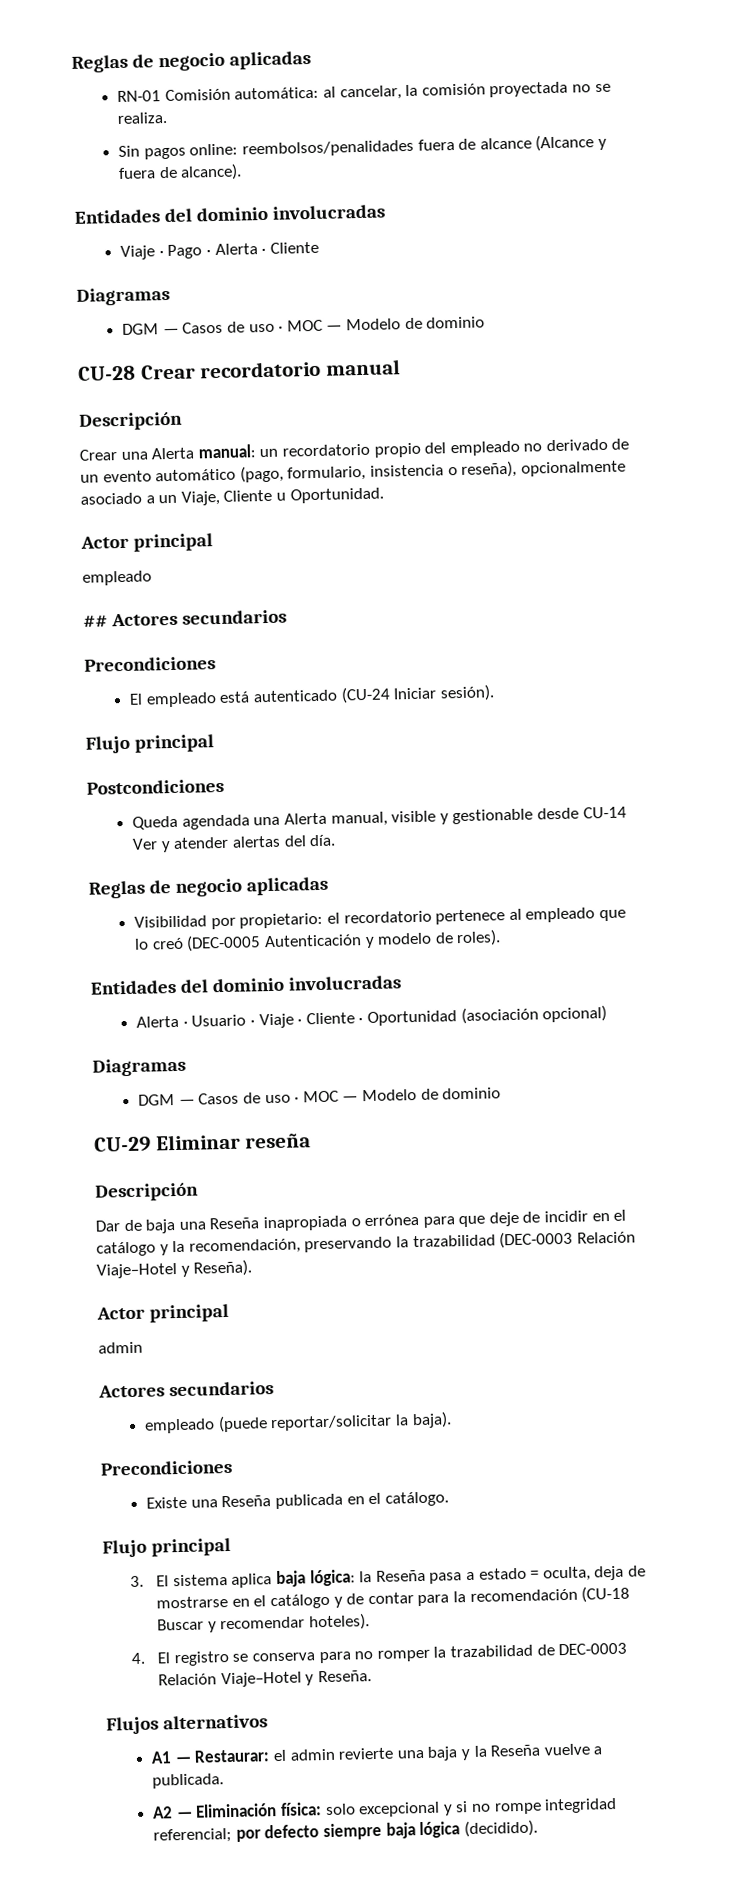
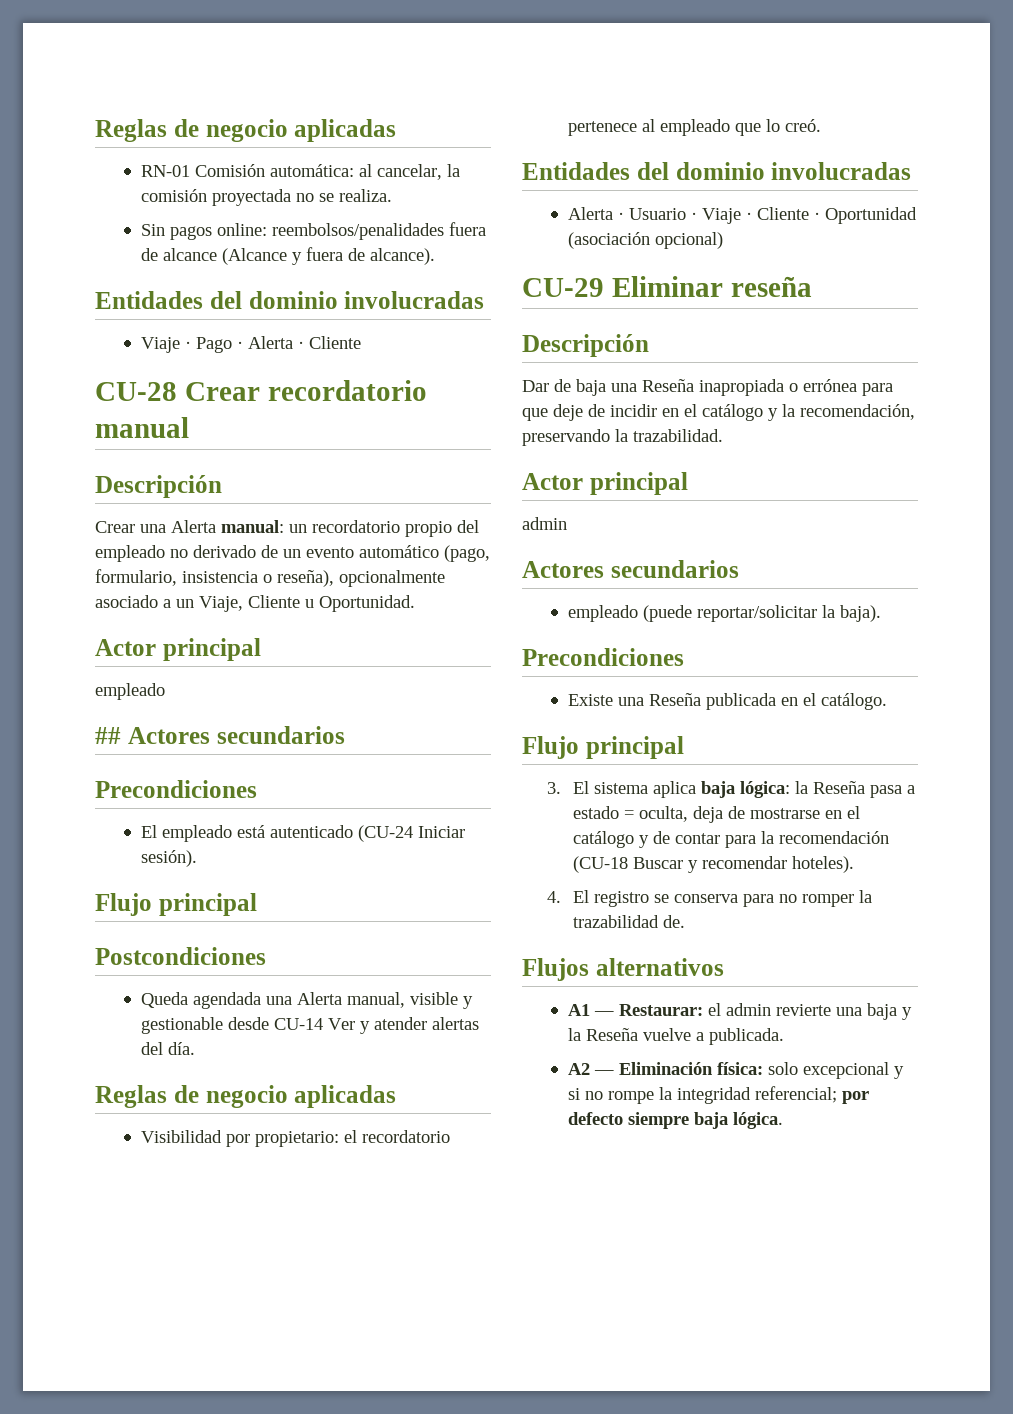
[76,286,170,306] [122,316,486,335] // Diagramas // DGM — Casos de uso · MOC — Modelo de dominio -> (361, 342) none
[151,929,502,952] creó (DEC-0005 Autenticación y modelo de roles). -> [784,119,821,132] creó.
[92,1057,186,1077] [138,1087,502,1106] // Diagramas // DGM — Casos de uso · MOC — Modelo de dominio -> (723, 240) none
[412,1230,636,1249] [96,1259,253,1279] trazabilidad (DEC-0003 Relación Viaje–Hotel y Reseña). -> [633,429,723,442] trazabilidad.
[536,1642,628,1656] [158,1670,372,1688] de DEC-0003 Relación Viaje–Hotel y Reseña. -> [662,915,685,928] de.
(542, 1808) none -> [658,1087,672,1100] la
[419,1819,538,1839] lógica (decidido). -> [732,1112,783,1129] lógica.

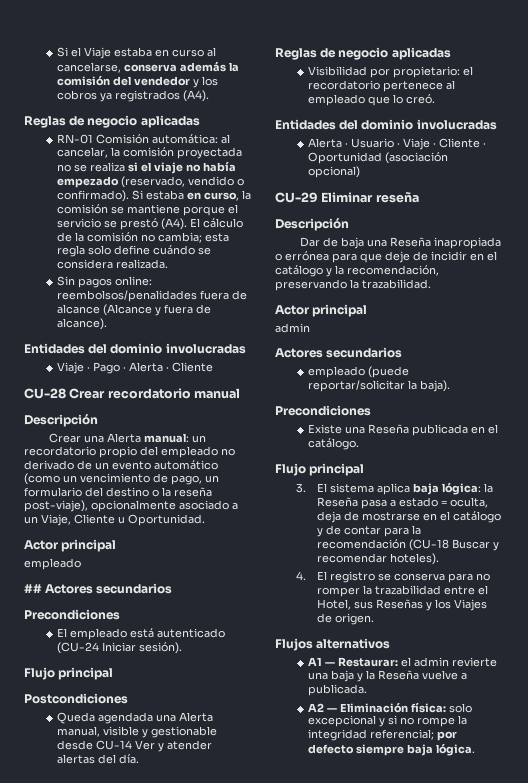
(95, 130) none -> [57,47,217,59] [57,61,240,73] [57,75,219,88] [57,90,210,102] Si el Viaje estaba en curso al cancelarse, conserva además la comisión del vendedor y los cobros ya registrados (A4). //
[338,189,392,202] realiza. -> [90,161,237,174] [57,176,245,188] [57,190,252,202] [57,204,239,216] [57,218,244,230] [57,232,230,243] [57,245,212,257] [57,259,169,269] realiza si el viaje no había empezado (reservado, vendido o confirmado). Si estaba en curso, la comisión se mantiene porque el servicio se prestó (A4). El cálculo de la comisión no cambia; esta regla solo define cuándo se considera realizada.
[444,545,490,562] [95,569,334,587] (pago, formulario, insistencia o reseña), -> [24,473,219,485] [24,487,212,497] [24,500,88,512] (como un vencimiento de pago, un formulario del destino o la reseña post-viaje),
[662,915,685,928] de. -> [444,585,489,595] [317,599,488,611] [317,613,375,625] entre el Hotel, sus Reseñas y los Viajes de origen.

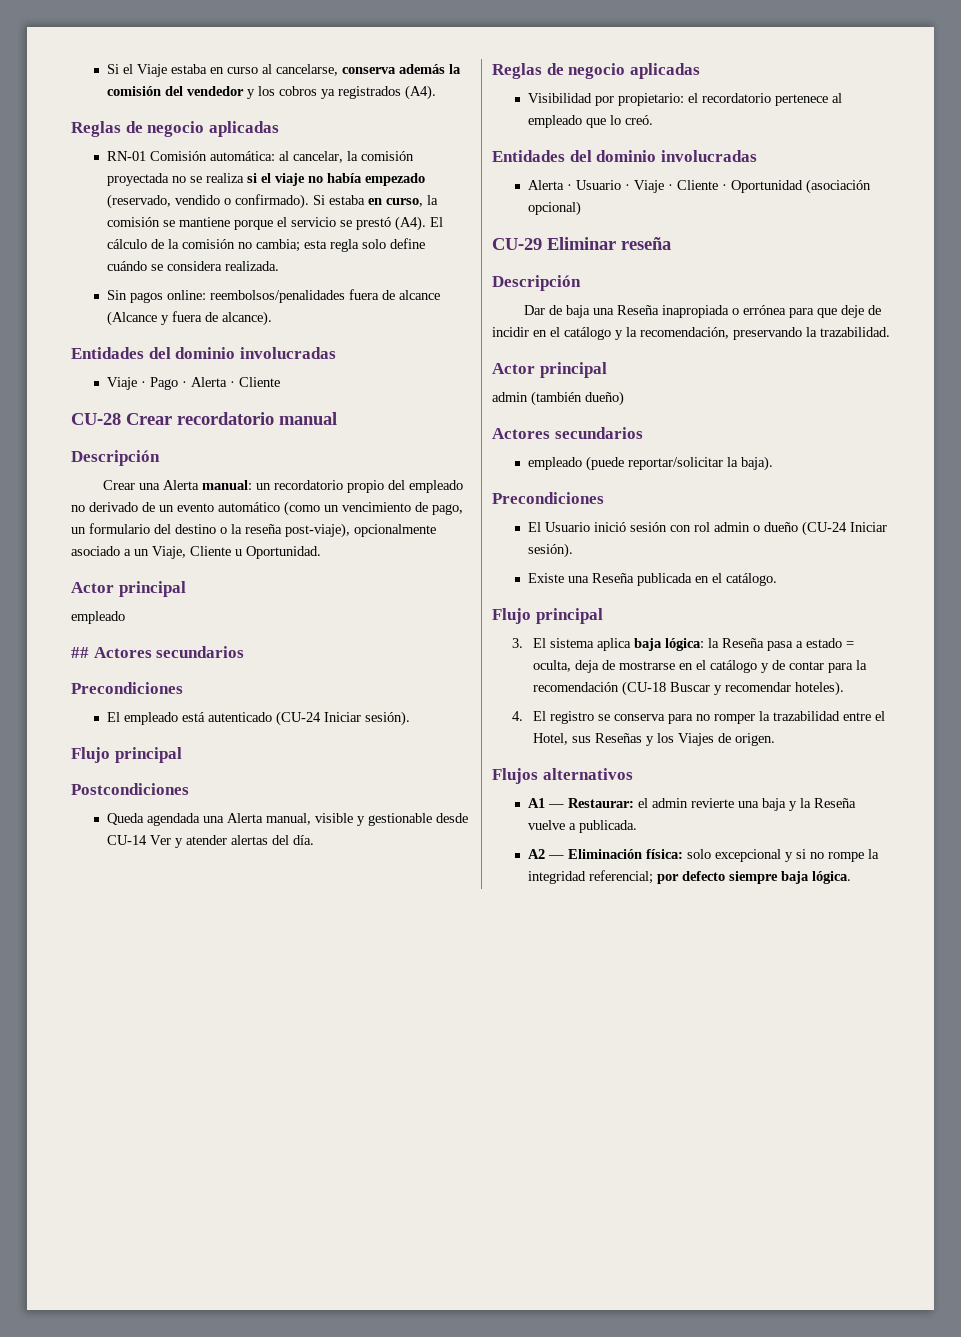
(310, 328) none -> [531,391,624,406] (también dueño)
(371, 410) none -> [528,521,888,536] [528,543,574,558] // El Usuario inició sesión con rol admin o dueño (CU-24 Iniciar sesión).

